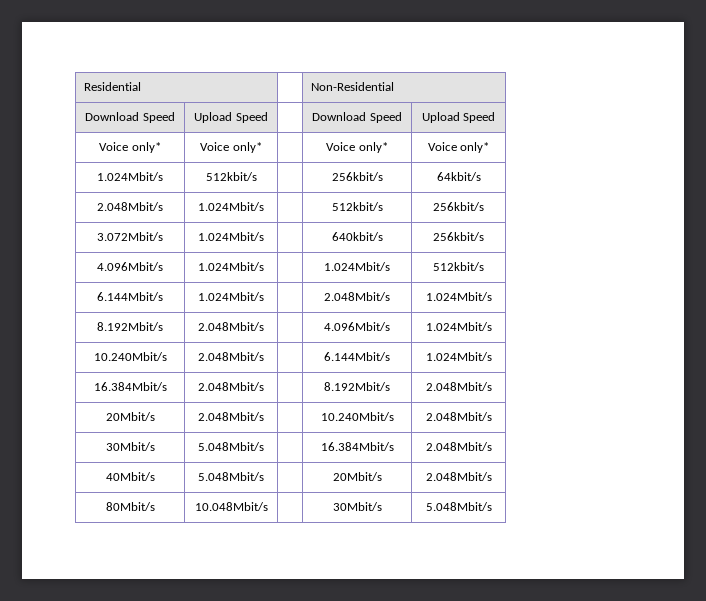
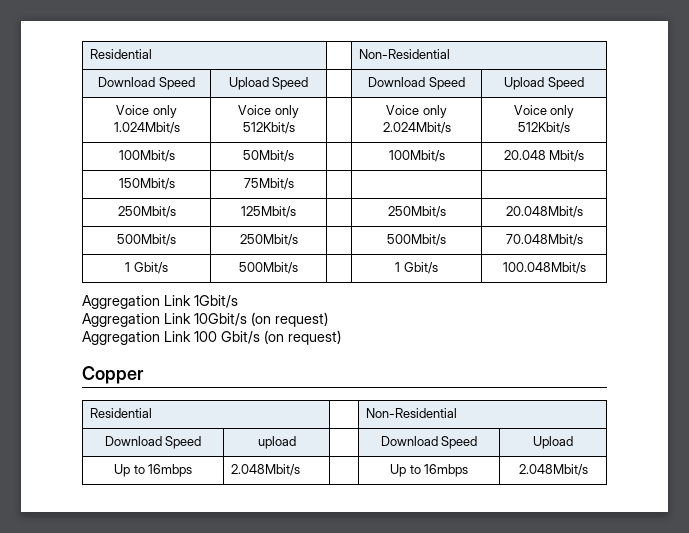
[131,142,161,153] [200,142,262,153] [326,142,388,153] [427,142,490,153] [97,172,163,181] [205,172,257,181] [331,172,383,181] [436,172,481,181] [97,202,163,211] [198,202,264,211] [331,202,383,211] [432,202,484,211] [97,232,163,241] [198,232,264,241] [331,232,383,241] [432,232,484,241] [97,262,163,271] [198,262,264,271] [324,262,390,271] [432,262,484,271] [97,292,163,301] [198,292,264,301] [324,292,390,301] [425,292,492,301] [97,322,163,331] [198,322,264,331] [324,322,390,331] [425,322,492,331] [93,352,167,361] [198,352,264,361] [324,352,390,361] [425,352,492,361] [93,382,167,391] [198,382,264,391] [324,382,390,391] [425,382,492,391] [105,412,155,421] [198,412,264,421] [320,412,394,421] [425,412,492,421] [105,442,155,451] [198,442,264,451] [320,442,394,451] [425,442,492,451] [105,472,155,481] [198,472,264,481] [332,472,382,481] [425,472,492,481] [105,502,155,511] [194,502,268,511] [332,502,382,511] [425,502,492,511] only* | Voice only* | | Voice only* | Voice only* // 1.024Mbit/s | 512kbit/s | | 256kbit/s | 64kbit/s // 2.048Mbit/s | 1.024Mbit/s | | 512kbit/s | 256kbit/s // 3.072Mbit/s | 1.024Mbit/s | | 640kbit/s | 256kbit/s // 4.096Mbit/s | 1.024Mbit/s | | 1.024Mbit/s | 512kbit/s // 6.144Mbit/s | 1.024Mbit/s | | 2.048Mbit/s | 1.024Mbit/s // 8.192Mbit/s | 2.048Mbit/s | | 4.096Mbit/s | 1.024Mbit/s // 10.240Mbit/s | 2.048Mbit/s | | 6.144Mbit/s | 1.024Mbit/s // 16.384Mbit/s | 2.048Mbit/s | | 8.192Mbit/s | 2.048Mbit/s // 20Mbit/s | 2.048Mbit/s | | 10.240Mbit/s | 2.048Mbit/s // 30Mbit/s | 5.048Mbit/s | | 16.384Mbit/s | 2.048Mbit/s // 40Mbit/s | 5.048Mbit/s | | 20Mbit/s | 2.048Mbit/s // 80Mbit/s | 10.048Mbit/s | | 30Mbit/s | 5.048Mbit/s -> [152,105,177,118] [113,122,180,134] [238,105,299,118] [242,122,295,134] [386,105,447,118] [382,122,451,134] [513,105,575,118] [518,122,570,134] [118,150,175,162] [243,150,294,162] [388,150,445,162] [503,150,585,162] [118,178,175,190] [243,178,294,190] [117,206,176,218] [241,206,296,218] [387,206,446,218] [505,206,583,218] [117,234,176,246] [239,234,298,246] [387,234,446,246] [505,234,583,246] [125,262,168,274] [239,262,298,274] [395,262,438,274] [502,262,586,274] [82,295,238,309] [82,312,328,327] [82,330,341,345] [82,366,144,384] [90,408,153,418] [366,408,458,418] [104,436,202,449] [257,436,296,449] [380,436,478,449] [533,436,573,449] [113,464,193,477] [231,464,301,476] [389,464,469,477] [518,464,588,476] only 1.024Mbit/s | Voice only 512Kbit/s | | Voice only 2.024Mbit/s | Voice only 512Kbit/s // 100Mbit/s | 50Mbit/s | | 100Mbit/s | 20.048 Mbit/s // 150Mbit/s | 75Mbit/s | | | // 250Mbit/s | 125Mbit/s | | 250Mbit/s | 20.048Mbit/s // 500Mbit/s | 250Mbit/s | | 500Mbit/s | 70.048Mbit/s // 1 Gbit/s | 500Mbit/s | | 1 Gbit/s | 100.048Mbit/s // Aggregation Link 1Gbit/s // Aggregation Link 10Gbit/s (on request) // Aggregation Link 100 Gbit/s (on request) // Copper // Residential | | Non-Residential // Download Speed | upload | | Download Speed | Upload // Up to 16mbps | 2.048Mbit/s | | Up to 16mbps | 2.048Mbit/s

